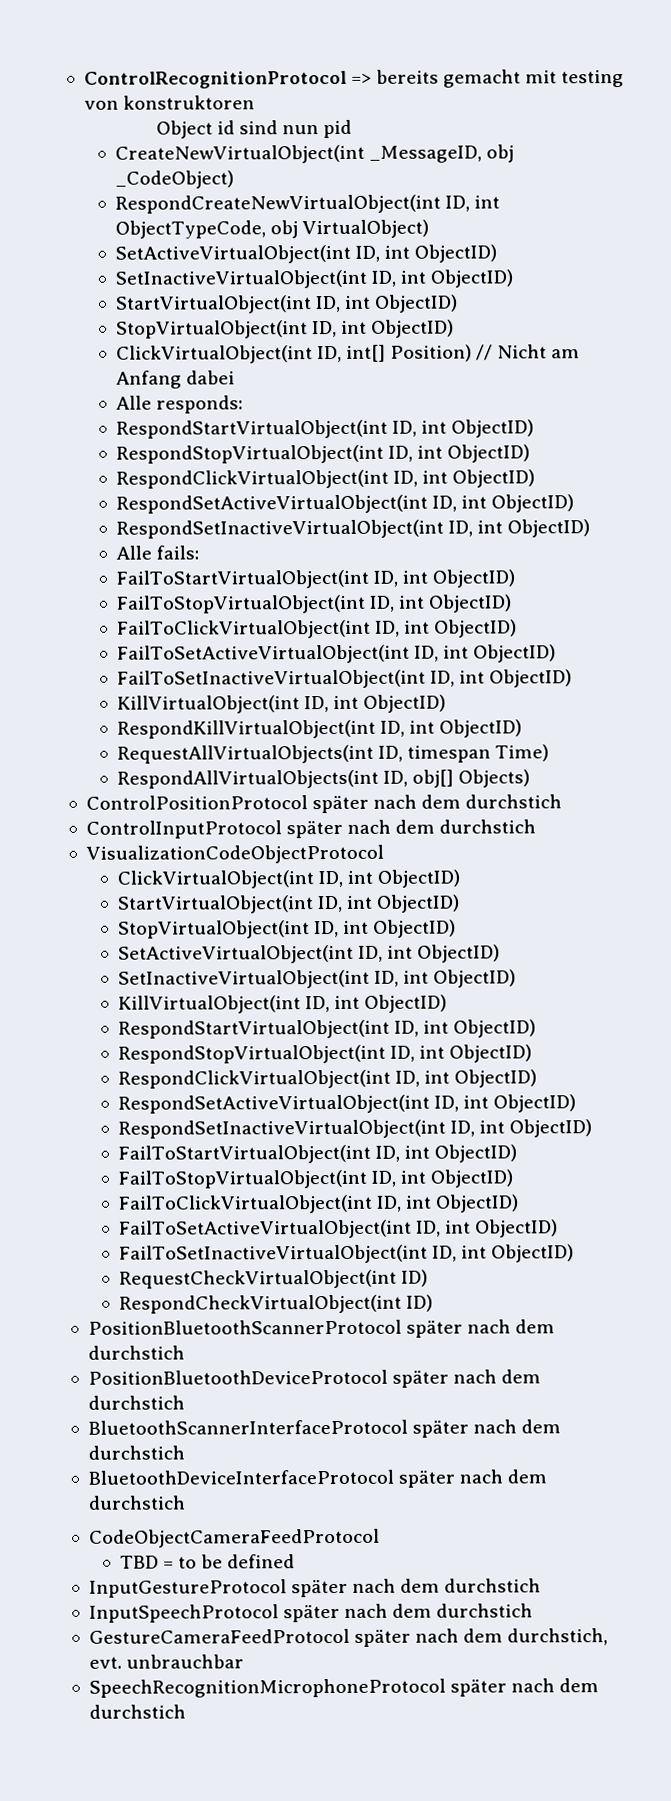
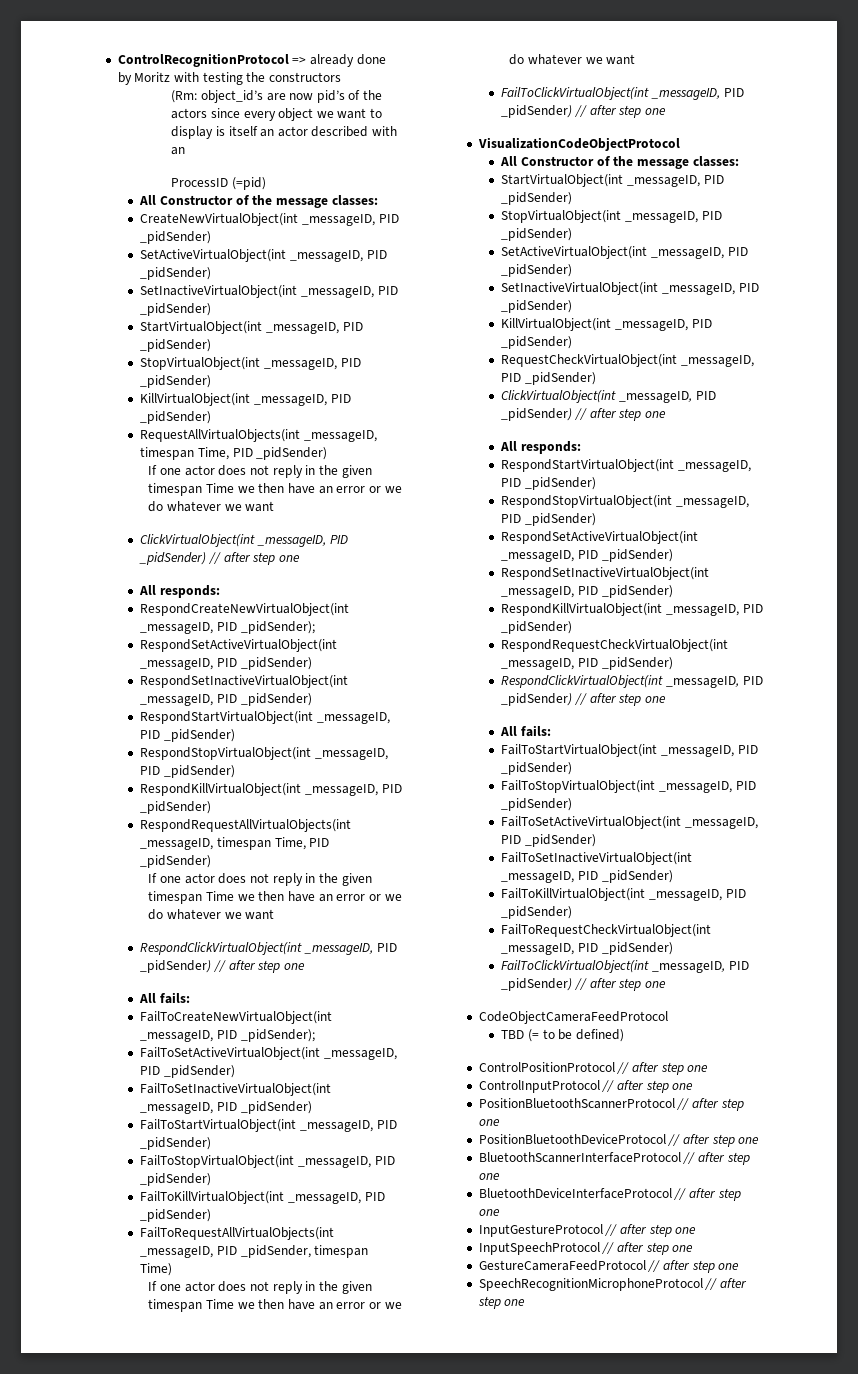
[376,69,625,88] [83,95,255,110] [155,119,353,139] [114,144,514,164] [114,170,234,189] [114,194,500,214] [114,219,429,239] [114,244,498,264] [114,269,514,289] [114,294,459,314] [115,319,455,339] [115,344,581,364] [115,370,235,389] [115,395,243,414] [115,419,535,439] [115,444,531,464] [115,469,536,489] [115,494,575,514] [115,519,591,539] [115,545,199,560] [115,569,516,589] [115,594,513,614] [116,619,518,639] [116,644,557,664] [116,669,573,689] [116,694,447,714] [116,719,523,739] [116,744,550,764] [116,769,531,789] [85,794,563,814] [85,819,537,839] [85,844,384,864] [116,869,461,889] [116,894,461,914] [117,919,457,939] [117,944,501,964] [117,969,517,989] [117,994,448,1014] [117,1019,537,1039] [117,1044,533,1064] [117,1069,538,1089] [117,1094,577,1114] [117,1119,593,1139] [117,1144,518,1164] [117,1169,514,1189] [117,1194,520,1214] [118,1219,559,1239] [118,1244,575,1264] [118,1269,428,1289] [118,1294,433,1314] [87,1319,556,1338] [87,1345,185,1360] [87,1369,542,1388] [87,1395,185,1410] [87,1419,562,1438] [87,1445,185,1460] [87,1469,548,1488] [87,1495,186,1510] bereits gemacht mit testing von konstruktoren // Object id sind nun pid // CreateNewVirtualObject(int _MessageID, obj _CodeObject) // RespondCreateNewVirtualObject(int ID, int ObjectTypeCode, obj VirtualObject) // SetActiveVirtualObject(int ID, int ObjectID) // SetInactiveVirtualObject(int ID, int ObjectID) // StartVirtualObject(int ID, int ObjectID) // StopVirtualObject(int ID, int ObjectID) // ClickVirtualObject(int ID, int[] Position) // Nicht am Anfang dabei // Alle responds: // RespondStartVirtualObject(int ID, int ObjectID) // RespondStopVirtualObject(int ID, int ObjectID) // RespondClickVirtualObject(int ID, int ObjectID) // RespondSetActiveVirtualObject(int ID, int ObjectID) // RespondSetInactiveVirtualObject(int ID, int ObjectID) // Alle fails: // FailToStartVirtualObject(int ID, int ObjectID) // FailToStopVirtualObject(int ID, int ObjectID) // FailToClickVirtualObject(int ID, int ObjectID) // FailToSetActiveVirtualObject(int ID, int ObjectID) // FailToSetInactiveVirtualObject(int ID, int ObjectID) // KillVirtualObject(int ID, int ObjectID) // RespondKillVirtualObject(int ID, int ObjectID) // RequestAllVirtualObjects(int ID, timespan Time) // RespondAllVirtualObjects(int ID, obj[] Objects) // ControlPositionProtocol später nach dem durchstich // ControlInputProtocol später nach dem durchstich // VisualizationCodeObjectProtocol // ClickVirtualObject(int ID, int ObjectID) // StartVirtualObject(int ID, int ObjectID) // StopVirtualObject(int ID, int ObjectID) // SetActiveVirtualObject(int ID, int ObjectID) // SetInactiveVirtualObject(int ID, int ObjectID) // KillVirtualObject(int ID, int ObjectID) // RespondStartVirtualObject(int ID, int ObjectID) // RespondStopVirtualObject(int ID, int ObjectID) // RespondClickVirtualObject(int ID, int ObjectID) // RespondSetActiveVirtualObject(int ID, int ObjectID) // RespondSetInactiveVirtualObject(int ID, int ObjectID) // FailToStartVirtualObject(int ID, int ObjectID) // FailToStopVirtualObject(int ID, int ObjectID) // FailToClickVirtualObject(int ID, int ObjectID) // FailToSetActiveVirtualObject(int ID, int ObjectID) // FailToSetInactiveVirtualObject(int ID, int ObjectID) // RequestCheckVirtualObject(int ID) // RespondCheckVirtualObject(int ID) // PositionBluetoothScannerProtocol später nach dem durchstich // PositionBluetoothDeviceProtocol später nach dem durchstich // BluetoothScannerInterfaceProtocol später nach dem durchstich // BluetoothDeviceInterfaceProtocol später nach dem durchstich -> [309,54,386,67] [117,72,341,85] [171,90,383,103] [171,108,383,121] [171,126,398,139] [171,147,186,155] [171,177,266,190] [139,195,378,208] [140,213,399,226] [140,231,212,244] [140,249,387,262] [140,267,212,280] [140,285,398,298] [140,303,212,316] [140,321,363,334] [140,339,212,352] [140,357,361,370] [140,375,212,388] [140,393,351,406] [140,411,212,424] [140,429,378,442] [140,447,328,460] [148,465,372,478] [148,483,402,496] [148,501,275,512] [140,534,348,547] [139,552,301,565] [139,585,221,598] [140,603,350,616] [140,621,315,634] [140,639,338,652] [140,657,312,670] [140,675,349,688] [140,693,312,706] [140,711,391,724] [140,729,236,742] [140,747,389,760] [140,765,236,778] [140,783,402,796] [140,801,212,814] [140,819,352,832] [140,837,330,850] [140,855,212,868] [148,873,372,886] [148,891,402,904] [148,909,275,920] [140,942,397,955] [140,960,306,973] [139,992,191,1004] [140,1011,333,1024] [140,1029,315,1042] [140,1047,398,1060] [140,1065,236,1078] [140,1083,332,1096] [140,1101,312,1114] [140,1119,397,1132] [140,1137,212,1150] [140,1155,395,1168] [140,1173,212,1186] [140,1191,385,1204] [140,1209,212,1222] [140,1227,335,1240] [140,1245,369,1258] [140,1263,173,1276] [148,1281,372,1294] [148,1299,402,1312] [509,54,636,65] [501,87,744,100] [501,105,667,118] [477,137,680,151] [500,156,739,169] [501,174,724,187] [501,192,573,205] [501,210,722,223] [501,228,573,241] [501,246,748,259] [501,264,573,277] [501,282,759,295] [501,300,573,313] [501,318,712,331] [501,336,573,349] [501,354,755,367] [501,372,597,385] [501,390,716,403] [501,408,667,421] [500,441,582,454] [501,459,752,472] [501,477,597,490] [501,495,750,508] [501,513,597,526] [501,531,699,544] [501,549,673,562] [501,567,710,580] [501,585,673,598] [501,603,763,616] [501,621,573,634] [501,639,729,652] [501,657,673,670] [501,675,763,688] [501,693,667,706] [500,725,552,737] [501,744,758,757] [501,762,573,775] [501,780,756,793] [501,798,573,811] [501,816,759,829] [501,834,597,847] [501,852,693,865] [501,870,673,883] [501,888,746,901] [501,906,573,919] [501,924,712,937] [501,942,673,955] [501,960,749,973] [501,978,667,991] already done by Moritz with testing the constructors // (Rm: object_id’s are now pid’s of the actors since every object we want to display is itself an actor described with an // ProcessID (=pid) // All Constructor of the message classes: // CreateNewVirtualObject(int _messageID, PID _pidSender) // SetActiveVirtualObject(int _messageID, PID _pidSender) // SetInactiveVirtualObject(int _messageID, PID _pidSender) // StartVirtualObject(int _messageID, PID _pidSender) // StopVirtualObject(int _messageID, PID _pidSender) // KillVirtualObject(int _messageID, PID _pidSender) // RequestAllVirtualObjects(int _messageID, timespan Time, PID _pidSender) // If one actor does not reply in the given timespan Time we then have an error or we do whatever we want // ClickVirtualObject(int _messageID, PID _pidSender) // after step one // All responds: // RespondCreateNewVirtualObject(int _messageID, PID _pidSender); // RespondSetActiveVirtualObject(int _messageID, PID _pidSender) // RespondSetInactiveVirtualObject(int _messageID, PID _pidSender) // RespondStartVirtualObject(int _messageID, PID _pidSender) // RespondStopVirtualObject(int _messageID, PID _pidSender) // RespondKillVirtualObject(int _messageID, PID _pidSender) // RespondRequestAllVirtualObjects(int _messageID, timespan Time, PID _pidSender) // If one actor does not reply in the given timespan Time we then have an error or we do whatever we want // RespondClickVirtualObject(int _messageID, PID _pidSender) // after step one // All fails: // FailToCreateNewVirtualObject(int _messageID, PID _pidSender); // FailToSetActiveVirtualObject(int _messageID, PID _pidSender) // FailToSetInactiveVirtualObject(int _messageID, PID _pidSender) // FailToStartVirtualObject(int _messageID, PID _pidSender) // FailToStopVirtualObject(int _messageID, PID _pidSender) // FailToKillVirtualObject(int _messageID, PID _pidSender) // FailToRequestAllVirtualObjects(int _messageID, PID _pidSender, timespan Time) // If one actor does not reply in the given timespan Time we then have an error or we do whatever we want // FailToClickVirtualObject(int _messageID, PID _pidSender) // after step one // VisualizationCodeObjectProtocol // All Constructor of the message classes: // StartVirtualObject(int _messageID, PID _pidSender) // StopVirtualObject(int _messageID, PID _pidSender) // SetActiveVirtualObject(int _messageID, PID _pidSender) // SetInactiveVirtualObject(int _messageID, PID _pidSender) // KillVirtualObject(int _messageID, PID _pidSender) // RequestCheckVirtualObject(int _messageID, PID _pidSender) // ClickVirtualObject(int _messageID, PID _pidSender) // after step one // All responds: // RespondStartVirtualObject(int _messageID, PID _pidSender) // RespondStopVirtualObject(int _messageID, PID _pidSender) // RespondSetActiveVirtualObject(int _messageID, PID _pidSender) // RespondSetInactiveVirtualObject(int _messageID, PID _pidSender) // RespondKillVirtualObject(int _messageID, PID _pidSender) // RespondRequestCheckVirtualObject(int _messageID, PID _pidSender) // RespondClickVirtualObject(int _messageID, PID _pidSender) // after step one // All fails: // FailToStartVirtualObject(int _messageID, PID _pidSender) // FailToStopVirtualObject(int _messageID, PID _pidSender) // FailToSetActiveVirtualObject(int _messageID, PID _pidSender) // FailToSetInactiveVirtualObject(int _messageID, PID _pidSender) // FailToKillVirtualObject(int _messageID, PID _pidSender) // FailToRequestCheckVirtualObject(int _messageID, PID _pidSender) // FailToClickVirtualObject(int _messageID, PID _pidSender) // after step one
[162,1561,174,1569] = -> [528,1029,540,1042] (=
[227,1554,296,1569] [88,1578,542,1598] [88,1603,534,1623] [88,1628,609,1647] [88,1654,244,1669] [88,1678,600,1698] [88,1704,186,1719] defined // InputGestureProtocol später nach dem durchstich // InputSpeechProtocol später nach dem durchstich // GestureCameraFeedProtocol später nach dem durchstich, evt. unbrauchbar // SpeechRecognitionMicrophoneProtocol später nach dem durchstich -> [576,1029,625,1042] [478,1062,709,1075] [478,1080,694,1093] [478,1098,744,1111] [478,1119,500,1126] [478,1134,760,1147] [478,1152,750,1165] [478,1173,500,1180] [478,1188,741,1201] [478,1209,500,1216] [478,1224,697,1237] [478,1242,694,1255] [478,1260,740,1273] [478,1278,747,1291] [477,1296,526,1309] defined) // ControlPositionProtocol // after step one // ControlInputProtocol // after step one // PositionBluetoothScannerProtocol // after step one // PositionBluetoothDeviceProtocol // after step one // BluetoothScannerInterfaceProtocol // after step one // BluetoothDeviceInterfaceProtocol // after step one // InputGestureProtocol // after step one // InputSpeechProtocol // after step one // GestureCameraFeedProtocol // after step one // SpeechRecognitionMicrophoneProtocol // after step one

